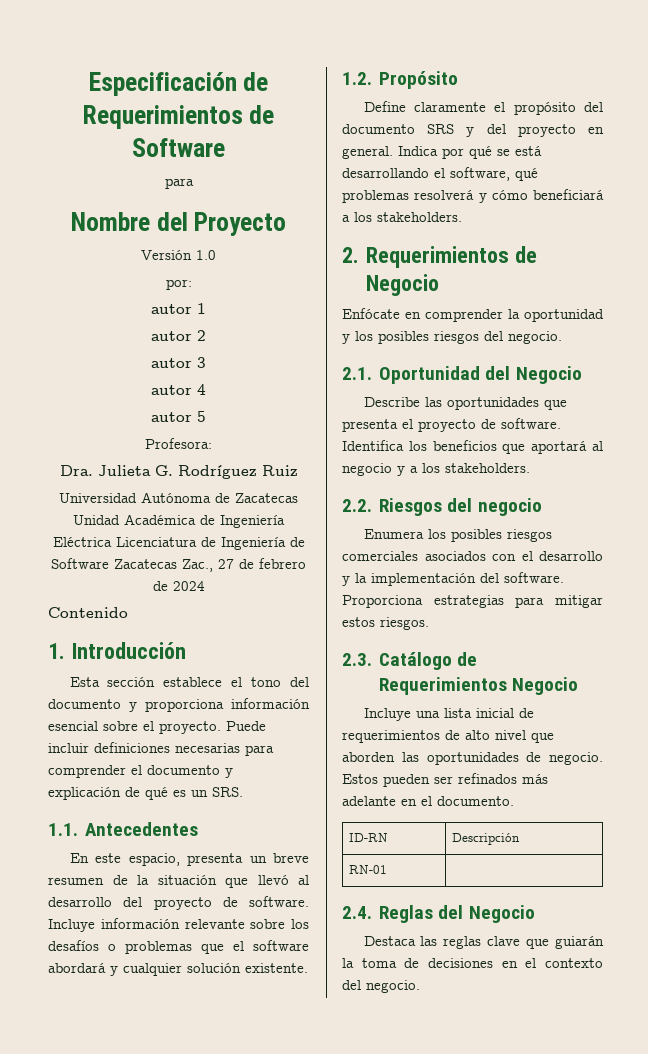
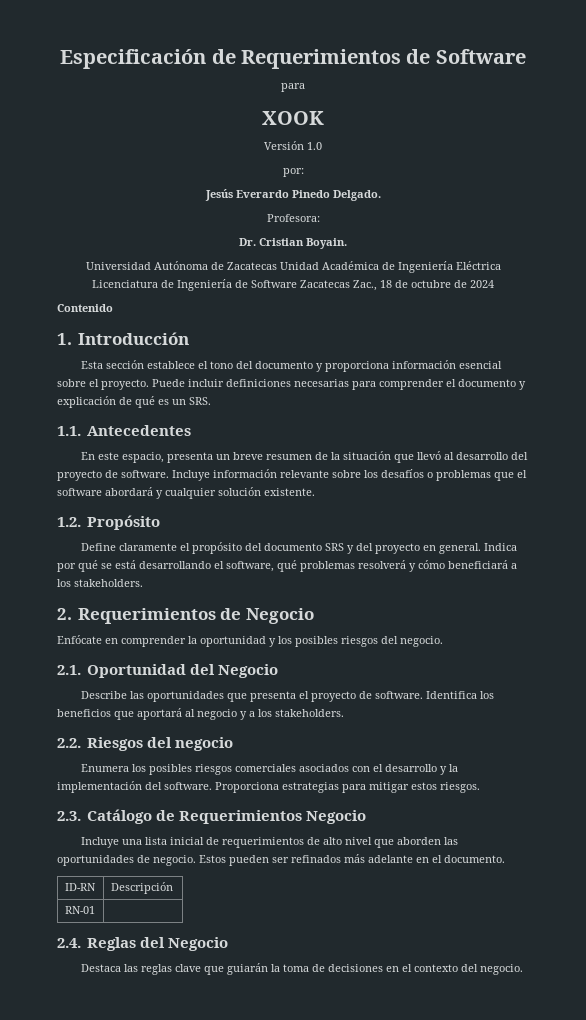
[70,212,287,236] Nombre del Proyecto -> [262,111,324,125] XOOK
[151,303,206,314] [151,330,206,341] [151,357,206,368] [151,384,206,395] [151,411,206,422] [145,438,212,449] [59,465,298,479] autor 1 // autor 2 // autor 3 // autor 4 // autor 5 // Profesora: // Dra. Julieta G. Rodríguez Ruiz -> [204,189,381,201] [266,214,320,222] [239,238,347,249] Jesús Everardo Pinedo Delgado. // Profesora: // Dr. Cristian Boyain.
[218,558,306,569] 27 de febrero -> [380,280,451,288] 18 de octubre

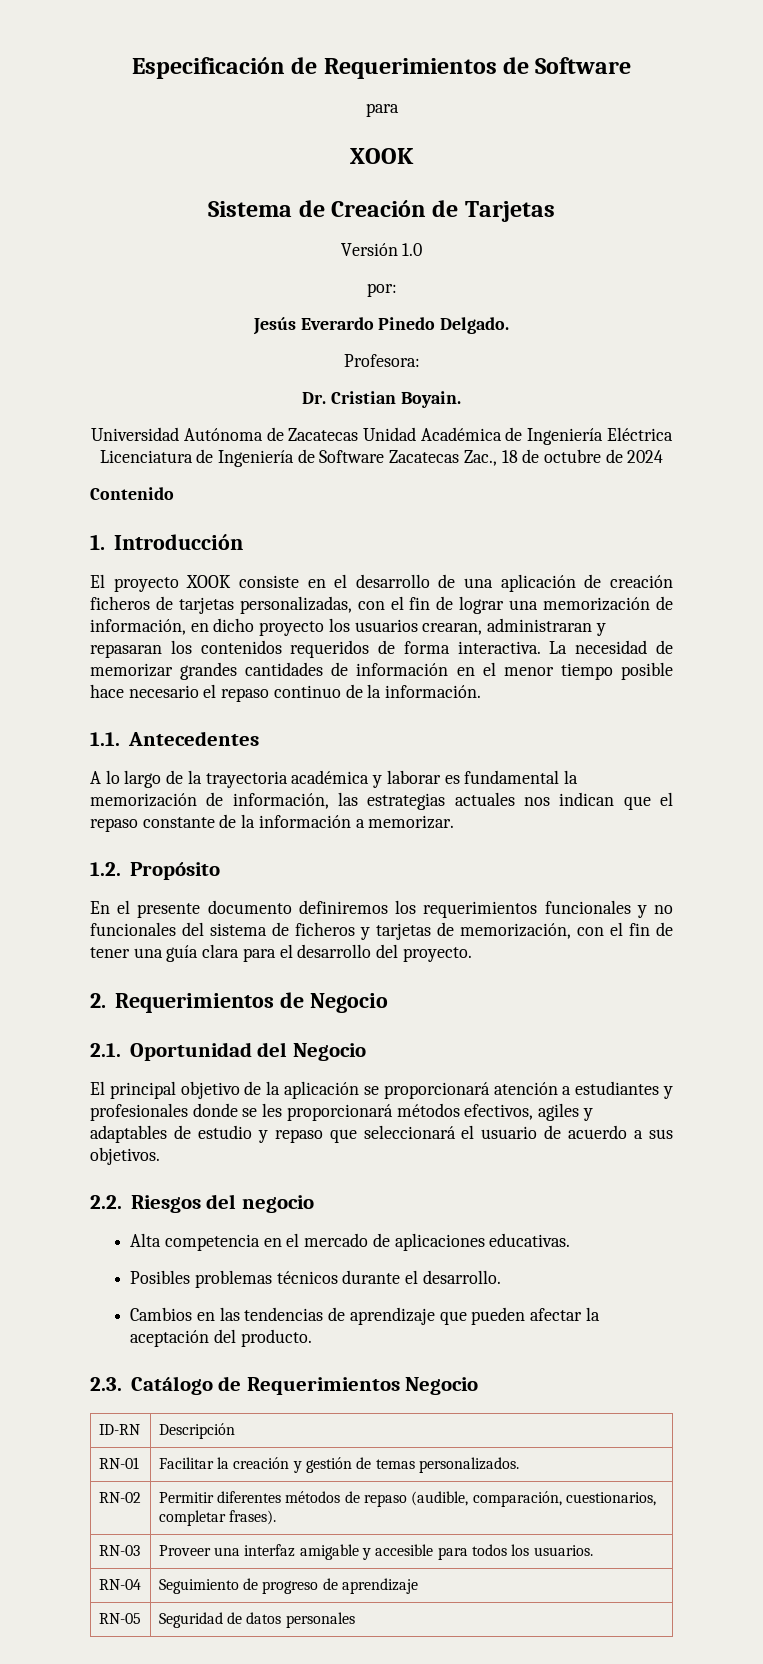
(324, 118) none -> [208,200,555,222] // Sistema de Creación de Tarjetas
[80,360,502,372] [57,379,526,390] [57,396,211,408] [57,425,191,436] [80,451,528,463] [57,469,527,481] [57,487,315,499] [57,515,160,530] [80,542,517,554] [57,560,517,572] [57,579,143,587] [57,608,314,624] [57,635,443,647] [57,664,278,678] [80,691,494,702] [57,708,344,720] [57,737,233,751] [80,764,458,775] [57,781,480,793] Esta sección establece el tono del documento y proporciona información esencial sobre el proyecto. Puede incluir definiciones necesarias para comprender el documento y explicación de qué es un SRS. // 1.1. Antecedentes // En este espacio, presenta un breve resumen de la situación que llevó al desarrollo del proyecto de software. Incluye información relevante sobre los desafíos o problemas que el software abordará y cualquier solución existente. // 1.2. Propósito // Define claramente el propósito del documento SRS y del proyecto en general. Indica por qué se está desarrollando el software, qué problemas resolverá y cómo beneficiará a los stakeholders. // 2. Requerimientos de Negocio // Enfócate en comprender la oportunidad y los posibles riesgos del negocio. // 2.1. Oportunidad del Negocio // Describe las oportunidades que presenta el proyecto de software. Identifica los beneficios que aportará al negocio y a los stakeholders. // 2.2. Riesgos del negocio // Enumera los posibles riesgos comerciales asociados con el desarrollo y la implementación del software. Proporciona estrategias para mitigar estos riesgos. -> [90,574,673,592] [90,596,674,614] [90,618,606,636] [90,640,673,658] [90,662,673,680] [90,684,482,702] [90,731,259,746] [90,770,578,788] [90,792,673,810] [90,814,455,832] [90,862,220,880] [90,900,673,918] [90,922,673,940] [90,944,472,962] [90,992,388,1013] [90,1042,366,1061] [90,1081,673,1099] [90,1103,593,1121] [90,1125,673,1143] [90,1147,160,1165] [90,1194,314,1213] [130,1233,571,1251] [130,1270,501,1288] [130,1307,600,1325] [130,1329,312,1347] El proyecto XOOK consiste en el desarrollo de una aplicación de creación ficheros de tarjetas personalizadas, con el fin de lograr una memorización de información, en dicho proyecto los usuarios crearan, administraran y repasaran los contenidos requeridos de forma interactiva. La necesidad de memorizar grandes cantidades de información en el menor tiempo posible hace necesario el repaso continuo de la información. // 1.1. Antecedentes // A lo largo de la trayectoria académica y laborar es fundamental la memorización de información, las estrategias actuales nos indican que el repaso constante de la información a memorizar. // 1.2. Propósito // En el presente documento definiremos los requerimientos funcionales y no funcionales del sistema de ficheros y tarjetas de memorización, con el fin de tener una guía clara para el desarrollo del proyecto. // 2. Requerimientos de Negocio // 2.1. Oportunidad del Negocio // El principal objetivo de la aplicación se proporcionará atención a estudiantes y profesionales donde se les proporcionará métodos efectivos, agiles y adaptables de estudio y repaso que seleccionará el usuario de acuerdo a sus objetivos. // 2.2. Riesgos del negocio // Alta competencia en el mercado de aplicaciones educativas. // Posibles problemas técnicos durante el desarrollo. // Cambios en las tendencias de aprendizaje que pueden afectar la aceptación del producto.
[80,837,458,848] [57,854,505,866] [64,883,96,891] [110,882,173,894] [64,906,95,914] [57,937,228,951] [80,963,523,975] // Incluye una lista inicial de requerimientos de alto nivel que aborden las oportunidades de negocio. Estos pueden ser refinados más adelante en el documento. // ID-RN | Descripción // RN-01 | // 2.4. Reglas del Negocio // Destaca las reglas clave que guiarán la toma de decisiones en el contexto del negocio. -> [98,1424,140,1435] [158,1423,235,1439] [98,1457,139,1469] [158,1457,519,1473] [98,1492,141,1503] [158,1491,656,1507] [158,1510,277,1526] [98,1545,140,1556] [158,1544,593,1560] [98,1579,141,1590] [158,1578,418,1594] [98,1613,141,1624] [158,1612,355,1628] // ID-RN | Descripción // RN-01 | Facilitar la creación y gestión de temas personalizados. // RN-02 | Permitir diferentes métodos de repaso (audible, comparación, cuestionarios, completar frases). // RN-03 | Proveer una interfaz amigable y accesible para todos los usuarios. // RN-04 | Seguimiento de progreso de aprendizaje // RN-05 | Seguridad de datos personales

